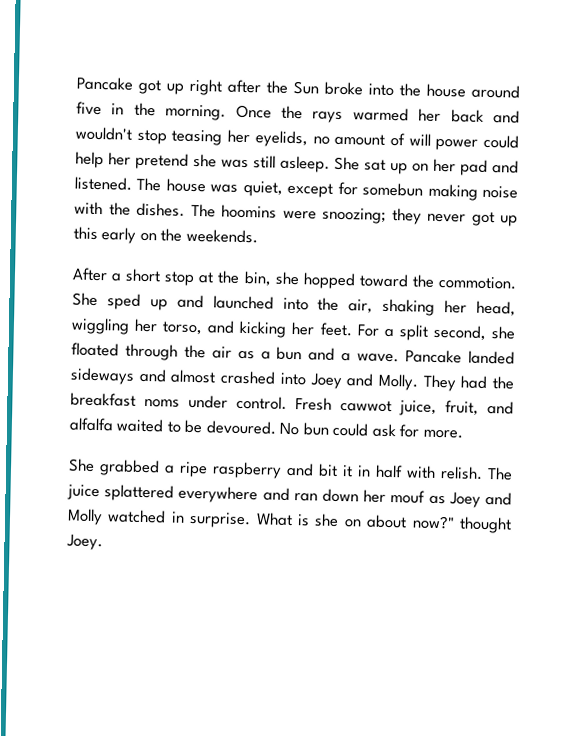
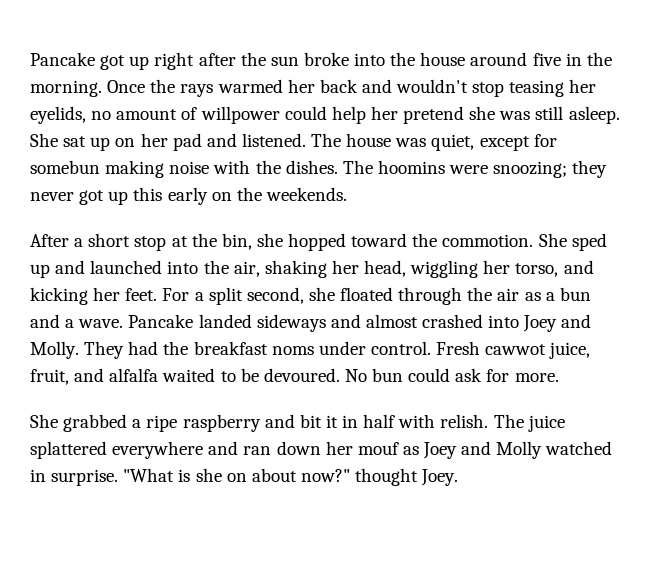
[293,80,319,95] Sun -> [270,56,299,66] sun
[408,133,479,151] will power -> [200,106,280,124] willpower
[255,512,293,527] What -> [123,468,175,482] "What

